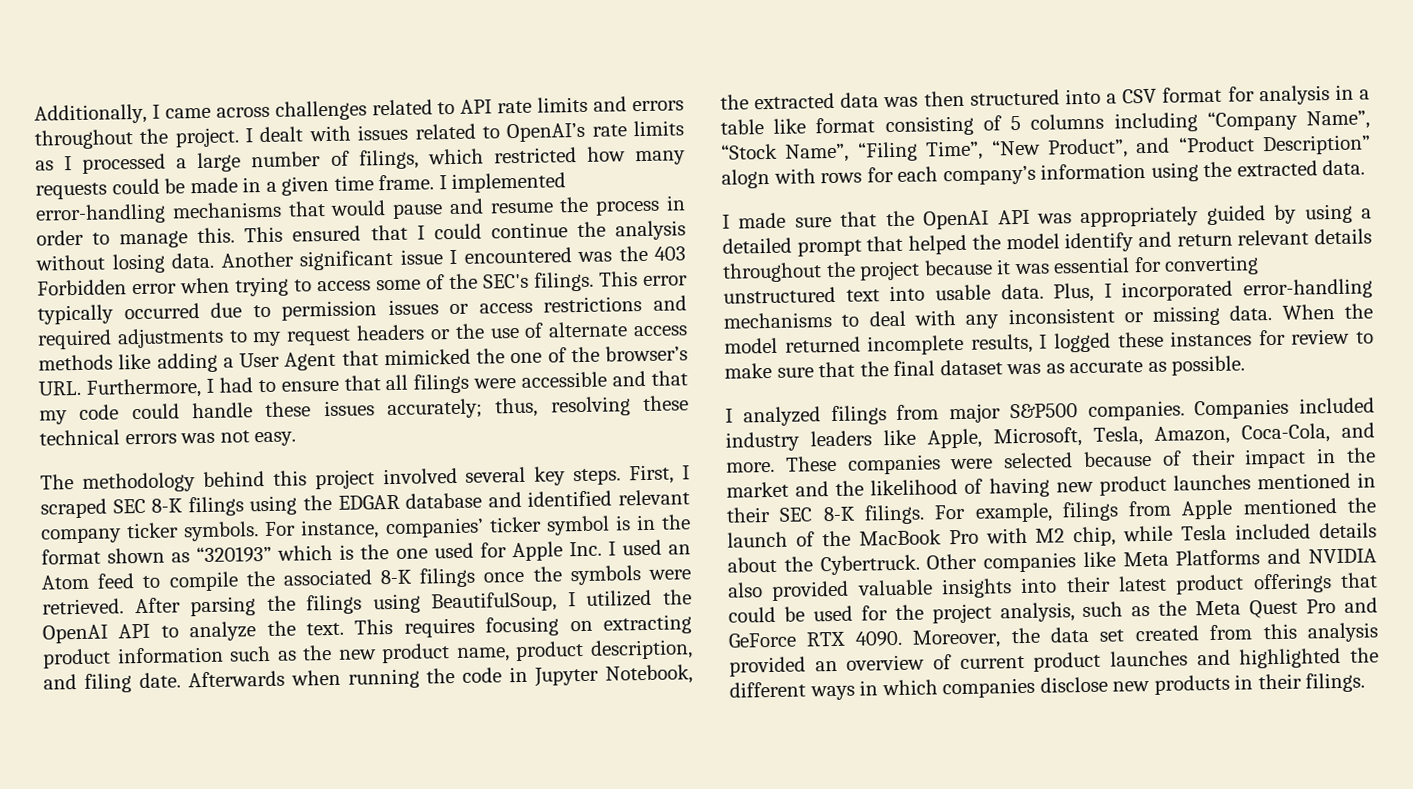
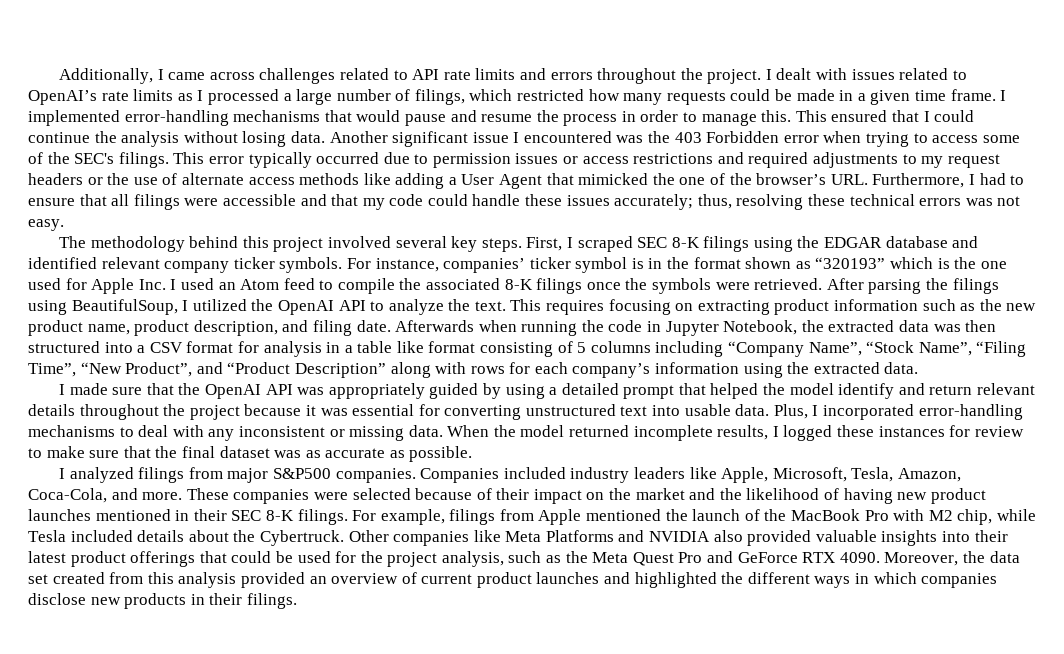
[721,168,770,189] alogn -> [390,362,431,378] along
[1316,448,1337,464] in -> [586,492,605,500] on

